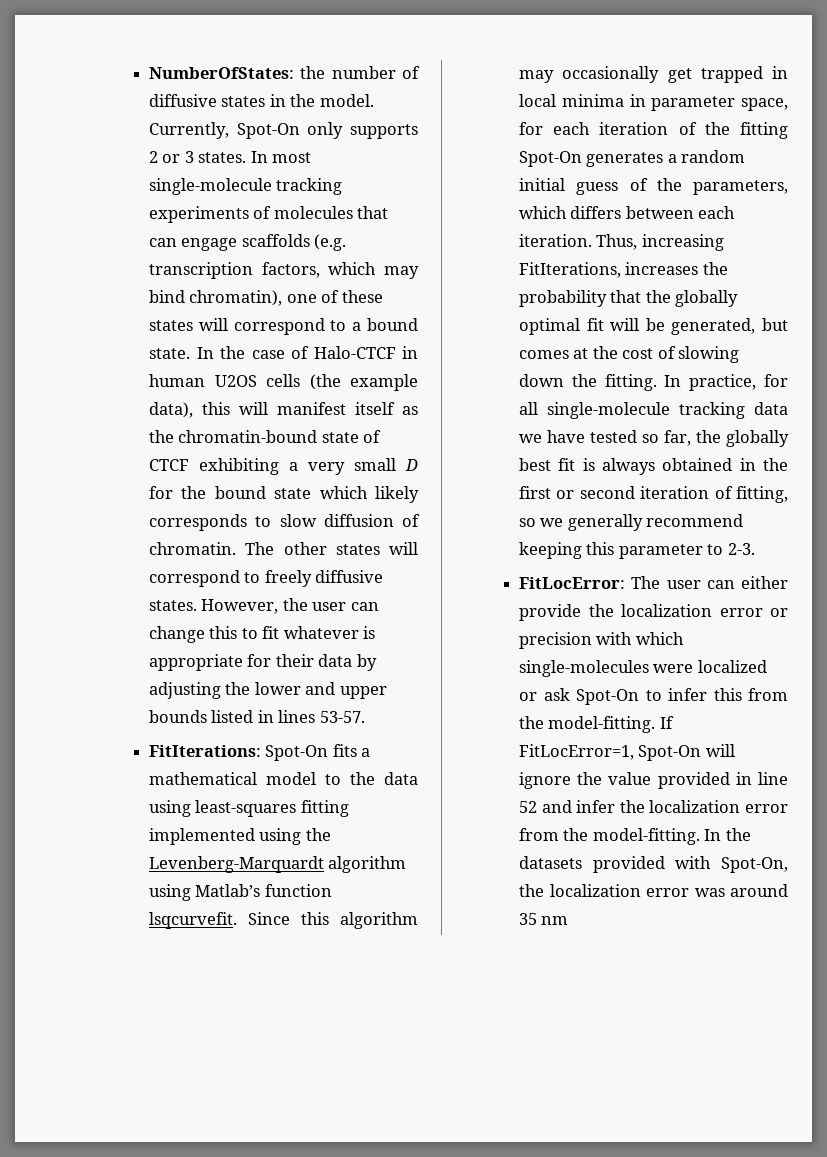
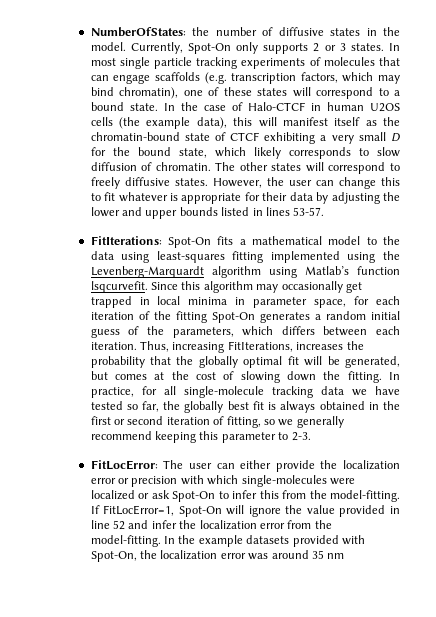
[149,178,273,195] single-molecule -> [119,57,193,69] single particle
[274,488,312,499] state -> [178,148,207,158] state,
(751, 834) none -> [198,535,243,547] example

